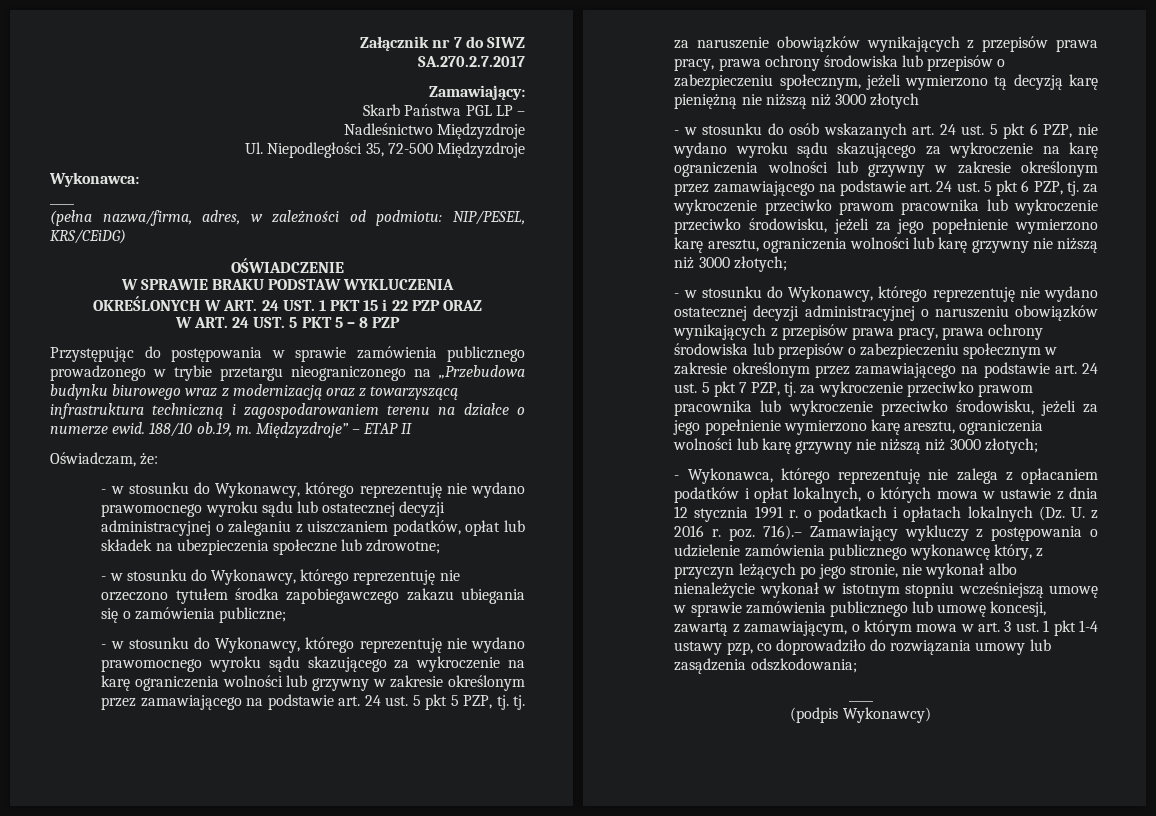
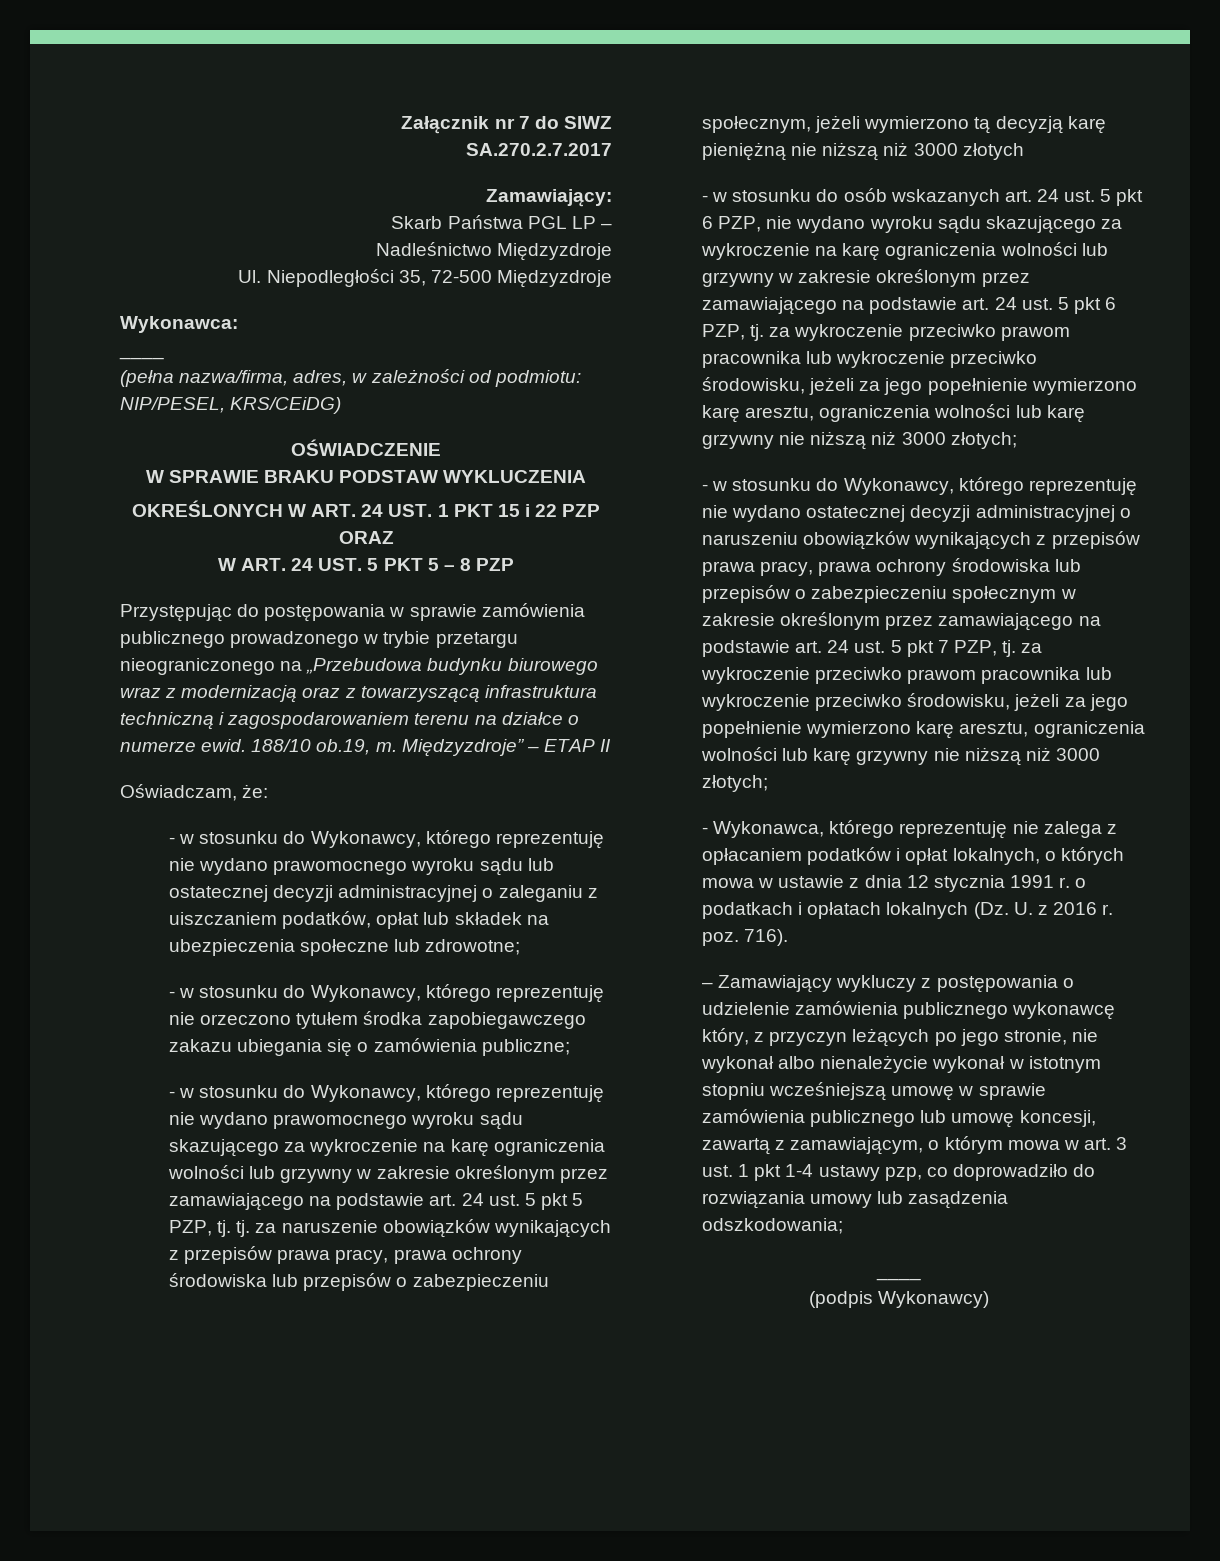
[762,525,802,540] 716).– -> [744,929,789,946] [701,982,713,988] 716). // –

